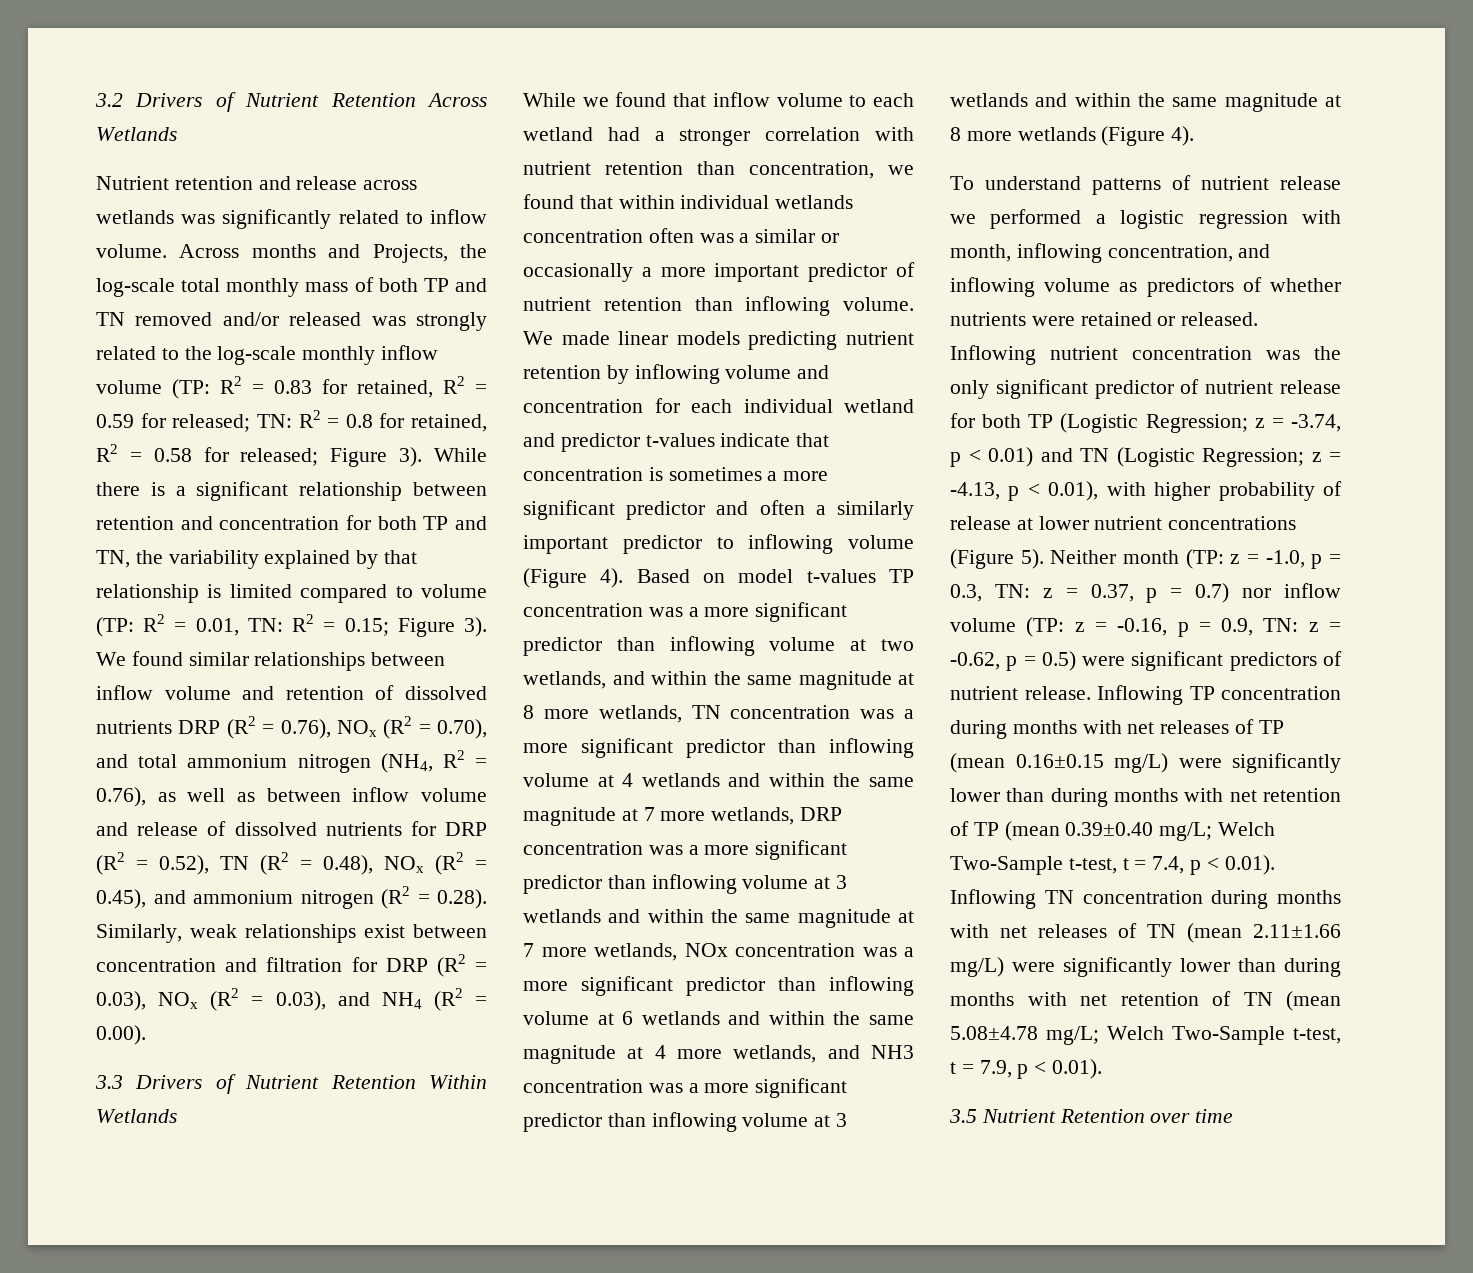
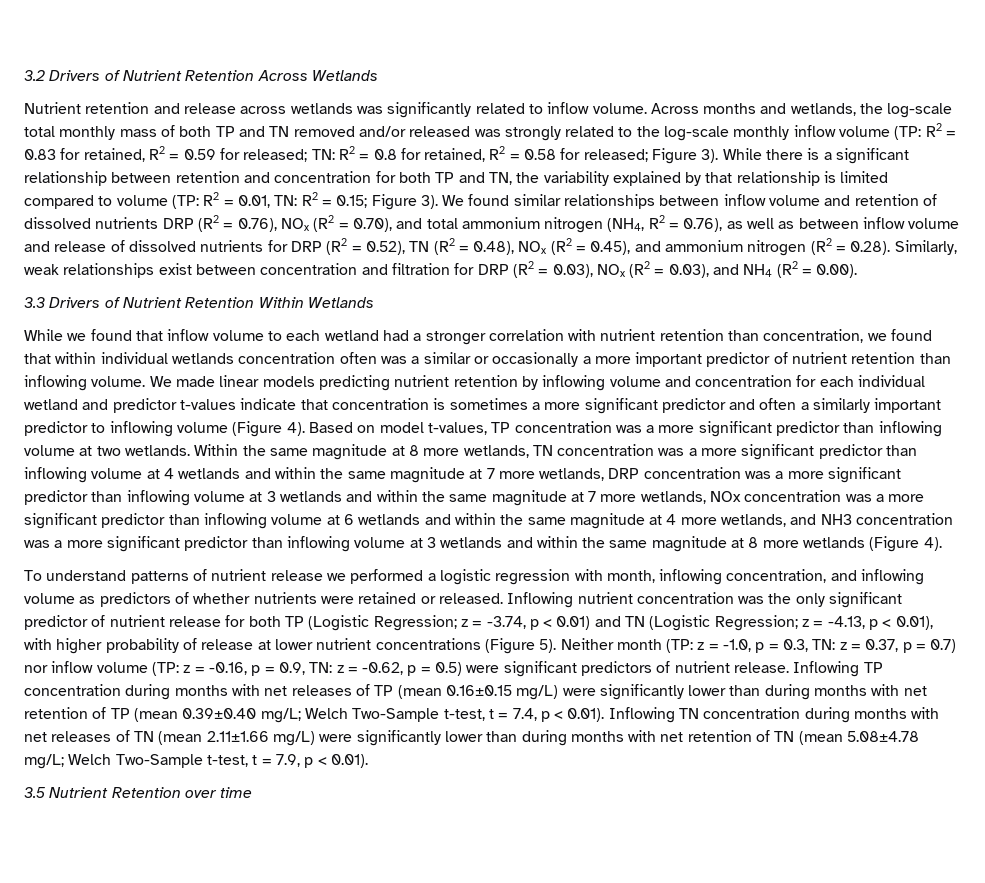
[372,244,448,263] Projects, -> [790,103,856,116] wetlands,
[806,569,876,583] t-values -> [427,422,487,435] t-values,
[523,671,707,689] wetlands, and within -> [124,444,239,456] wetlands. Within

